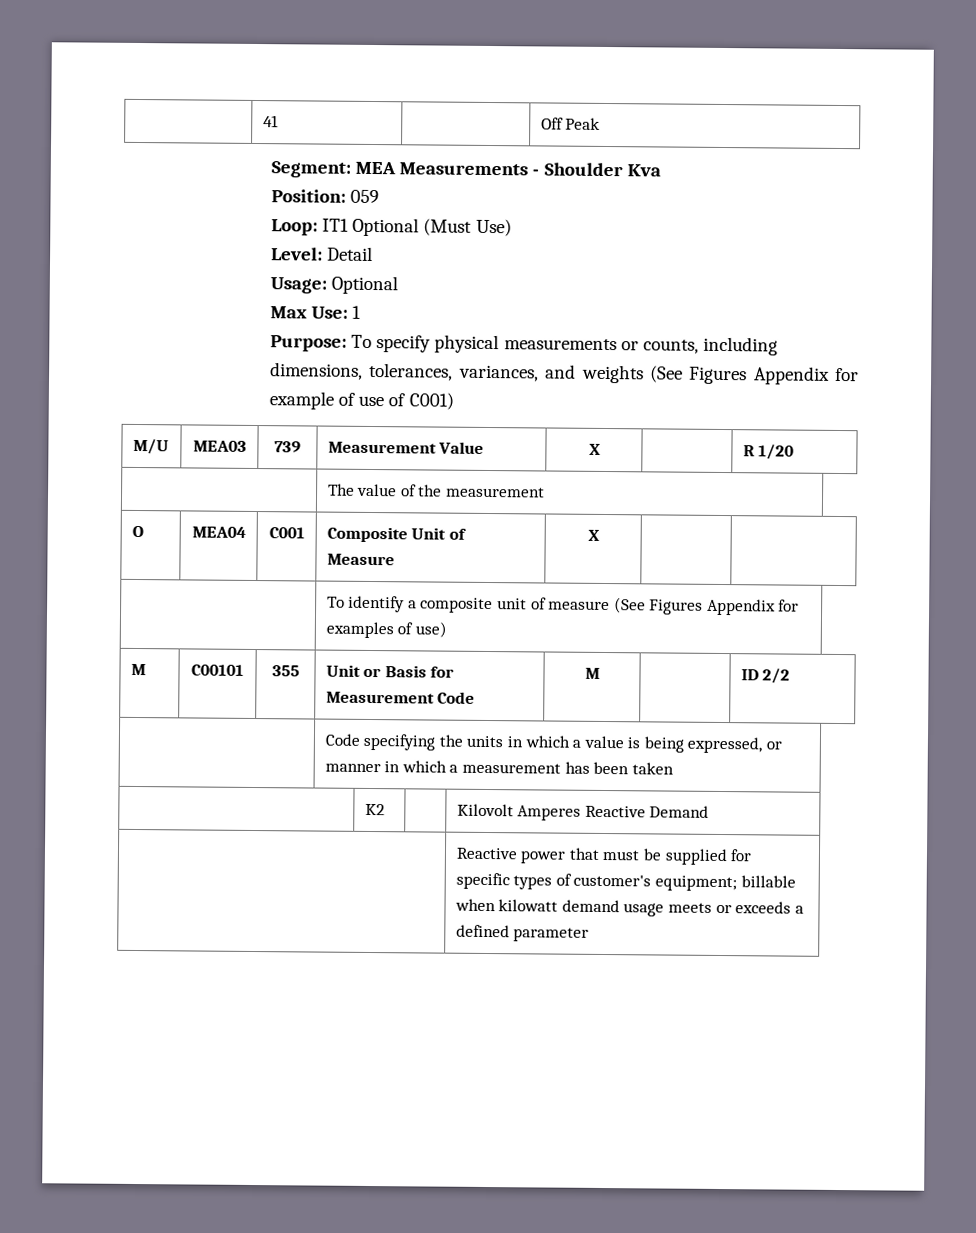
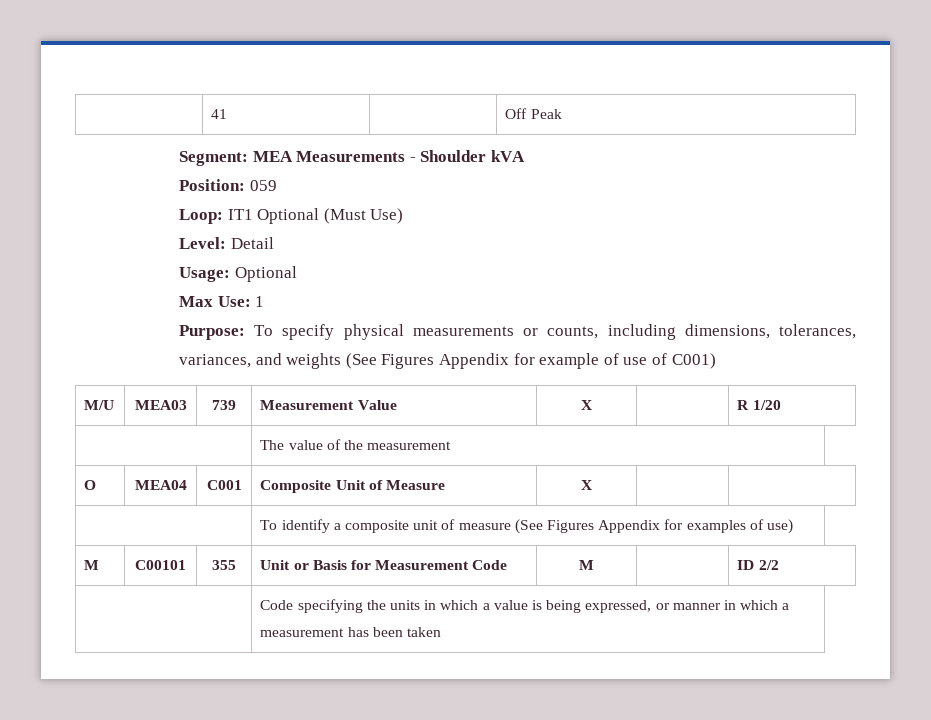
[626,164,661,177] Kva -> [491,150,526,162] kVA
[364,803,385,816] [456,803,710,821] [455,847,753,866] [455,872,796,892] [454,898,804,917] [455,924,590,942] // | K2 | | Kilovolt Amperes Reactive Demand // | Reactive power that must be supplied for specific types of customer's equipment; billable when kilowatt demand usage meets or exceeds a defined parameter -> (442, 632) none

